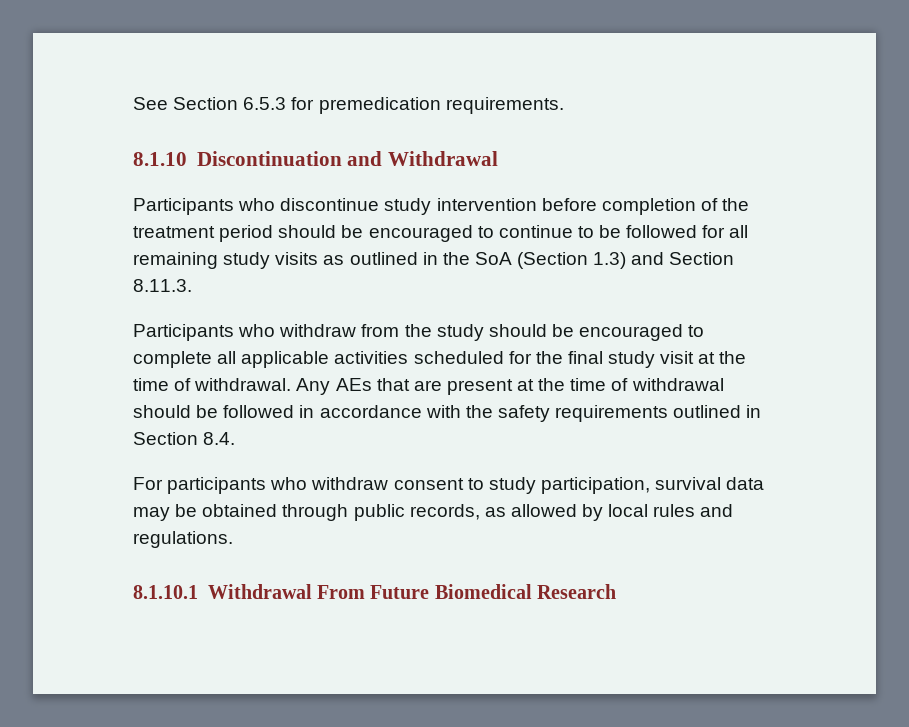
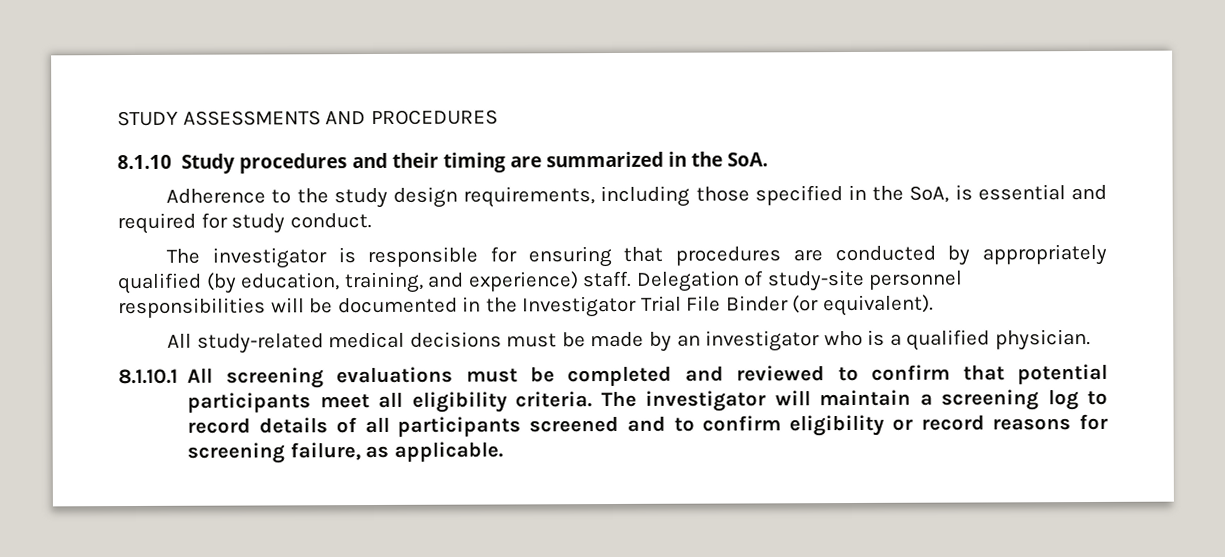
[133,97,564,114] [133,151,498,166] [133,198,750,215] [133,225,749,242] [133,252,735,269] [133,279,192,292] [133,324,705,341] [133,351,747,368] [133,378,724,395] [133,405,762,422] [133,432,236,445] [133,477,765,494] [133,504,734,521] [133,531,233,548] [133,584,617,599] See Section 6.5.3 for premedication requirements. // 8.1.10 Discontinuation and Withdrawal // Participants who discontinue study intervention before completion of the treatment period should be encouraged to continue to be followed for all remaining study visits as outlined in the SoA (Section 1.3) and Section 8.11.3. // Participants who withdraw from the study should be encouraged to complete all applicable activities scheduled for the final study visit at the time of withdrawal. Any AEs that are present at the time of withdrawal should be followed in accordance with the safety requirements outlined in Section 8.4. // For participants who withdraw consent to study participation, survival data may be obtained through public records, as allowed by local rules and regulations. // 8.1.10.1 Withdrawal From Future Biomedical Research -> [117,109,498,127] [117,151,769,174] [166,184,1108,209] [117,212,372,235] [166,243,1107,269] [117,269,964,295] [118,294,934,319] [167,328,1091,354] [118,363,1108,389] [187,389,1108,413] [187,413,1108,437] [187,441,503,464] STUDY ASSESSMENTS AND PROCEDURES // 8.1.10 Study procedures and their timing are summarized in the SoA. // Adherence to the study design requirements, including those specified in the SoA, is essential and required for study conduct. // The investigator is responsible for ensuring that procedures are conducted by appropriately qualified (by education, training, and experience) staff. Delegation of study-site personnel responsibilities will be documented in the Investigator Trial File Binder (or equivalent). // All study-related medical decisions must be made by an investigator who is a qualified physician. // 8.1.10.1 All screening evaluations must be completed and reviewed to confirm that potential participants meet all eligibility criteria. The investigator will maintain a screening log to record details of all participants screened and to confirm eligibility or record reasons for screening failure, as applicable.

